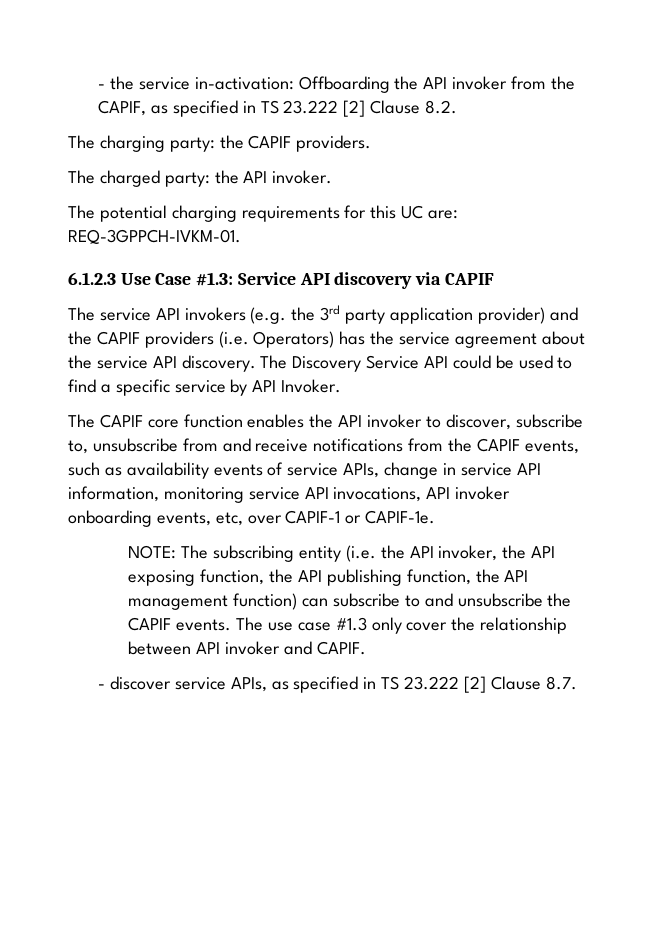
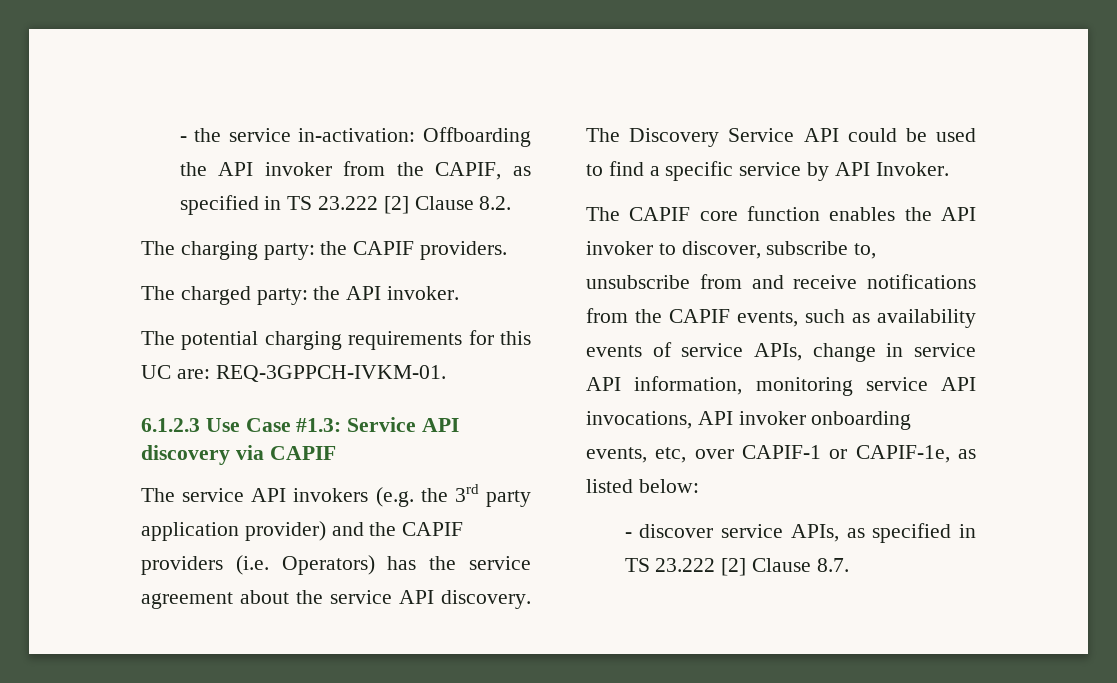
[365,510,436,524] [128,545,556,562] [128,569,529,586] [128,593,572,610] [128,617,568,634] [128,641,366,655] CAPIF-1e. // NOTE: The subscribing entity (i.e. the API invoker, the API exposing function, the API publishing function, the API management function) can subscribe to and unsubscribe the CAPIF events. The use case #1.3 only cover the relationship between API invoker and CAPIF. -> [855,445,976,463] [586,479,699,493] CAPIF-1e, as listed below:

